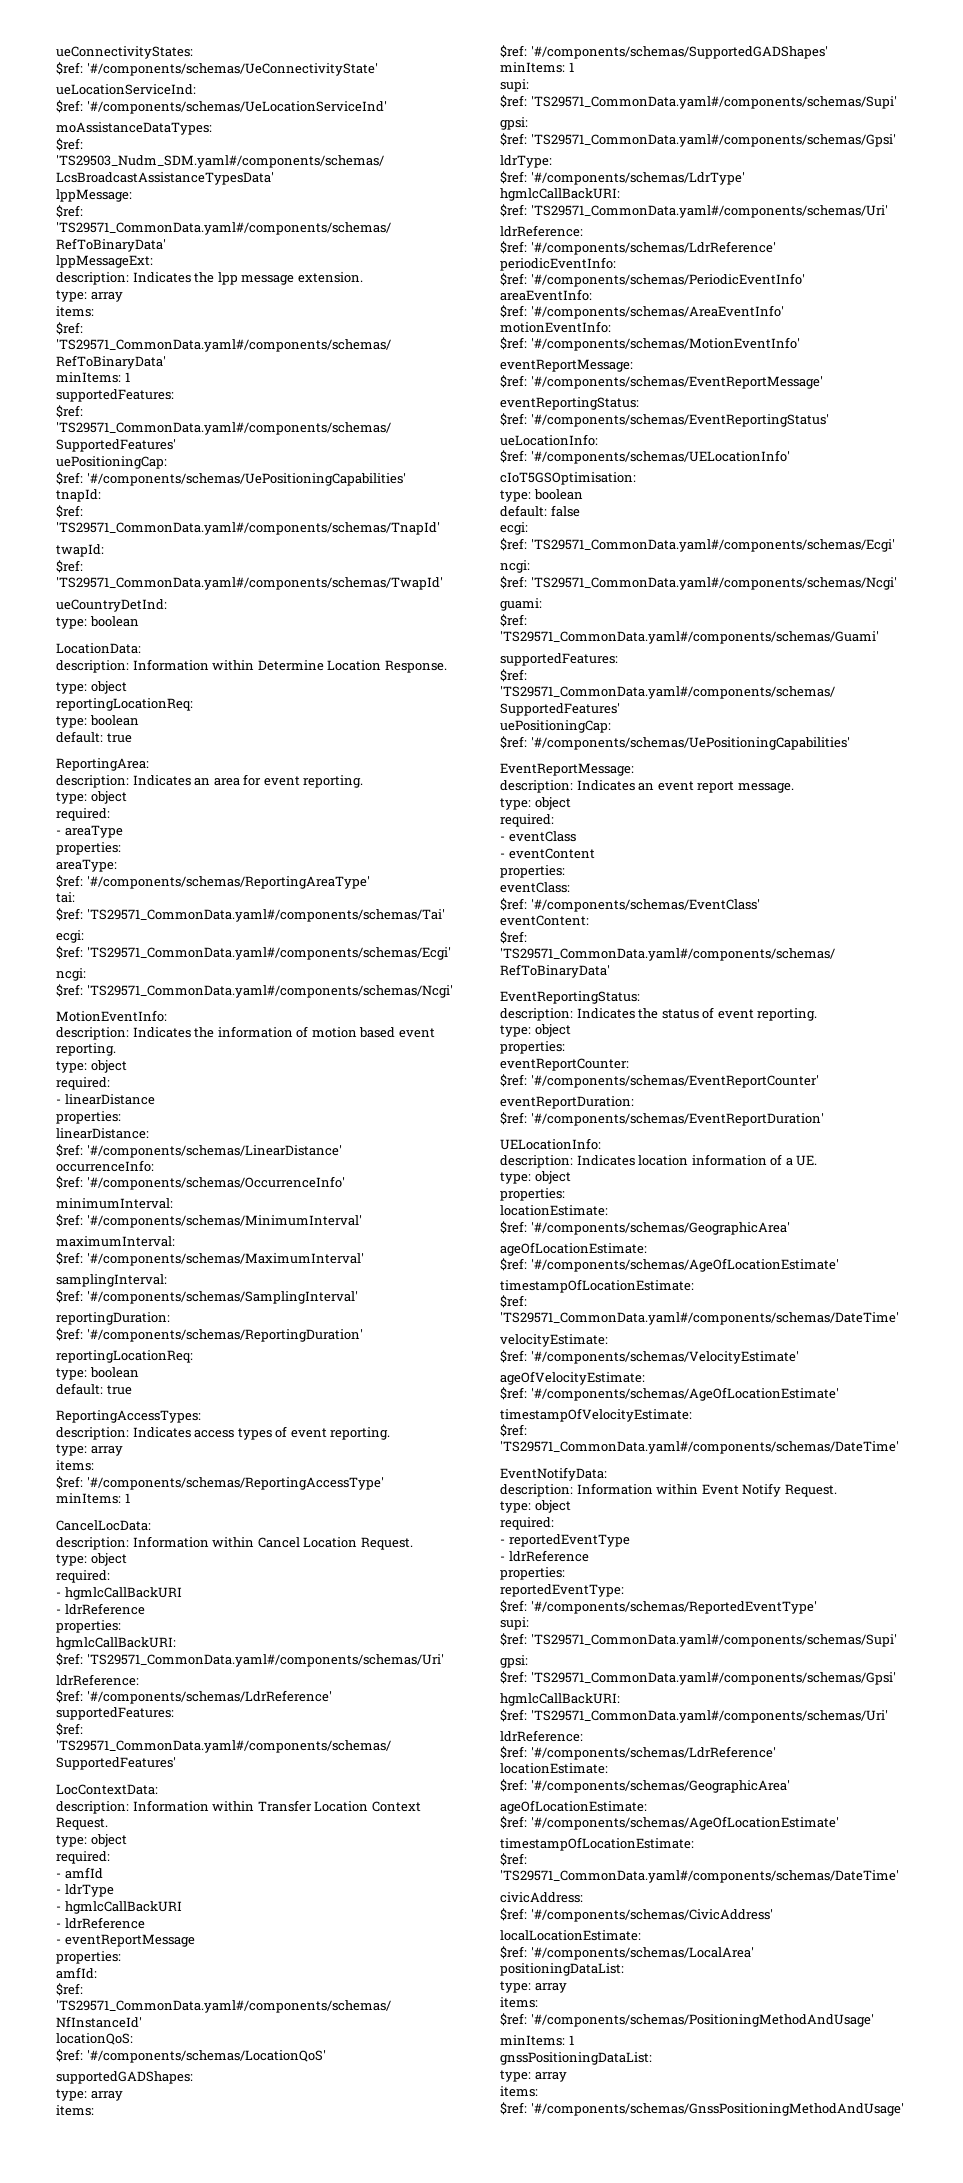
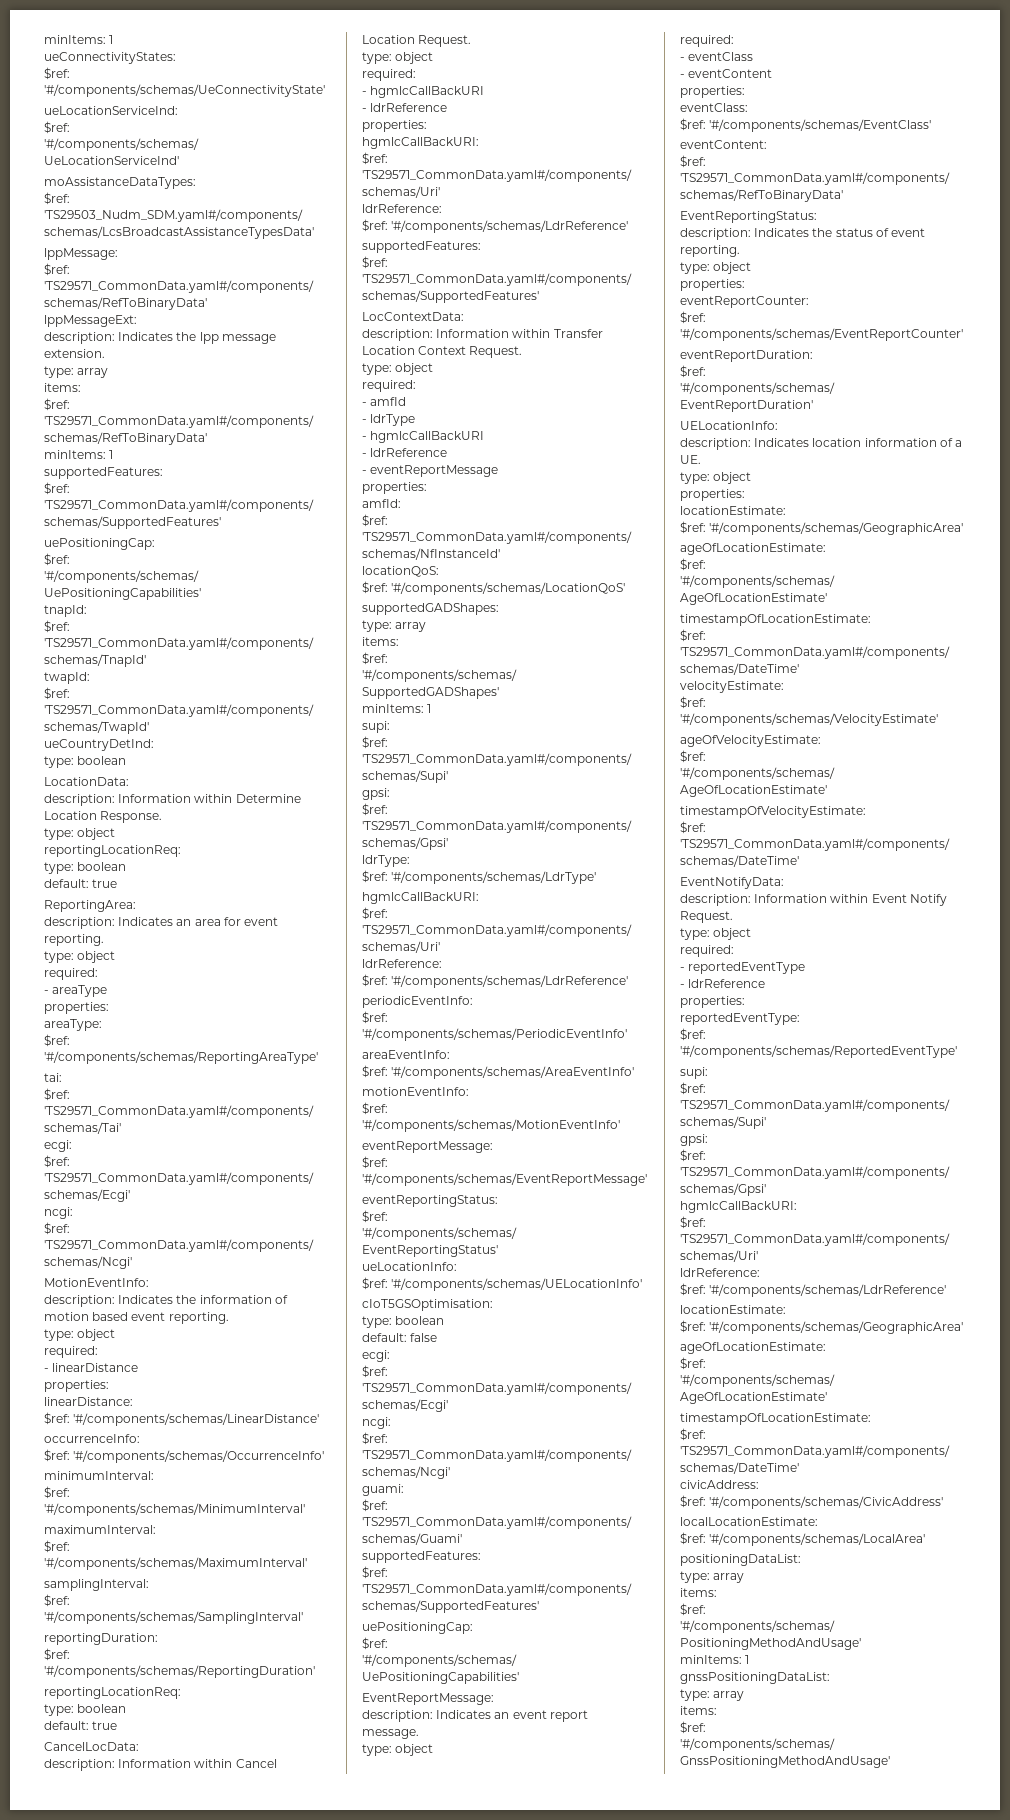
(56, 52) none -> [44,35,114,44] minItems: 1 //
[56,1410,201,1423] [56,1426,391,1440] [56,1444,123,1456] [56,1460,94,1471] [56,1476,384,1490] [56,1493,130,1504] // ReportingAccessTypes: // description: Indicates access types of event reporting. // type: array // items: // $ref: '#/components/schemas/ReportingAccessType' // minItems: 1 -> (118, 1725) none

